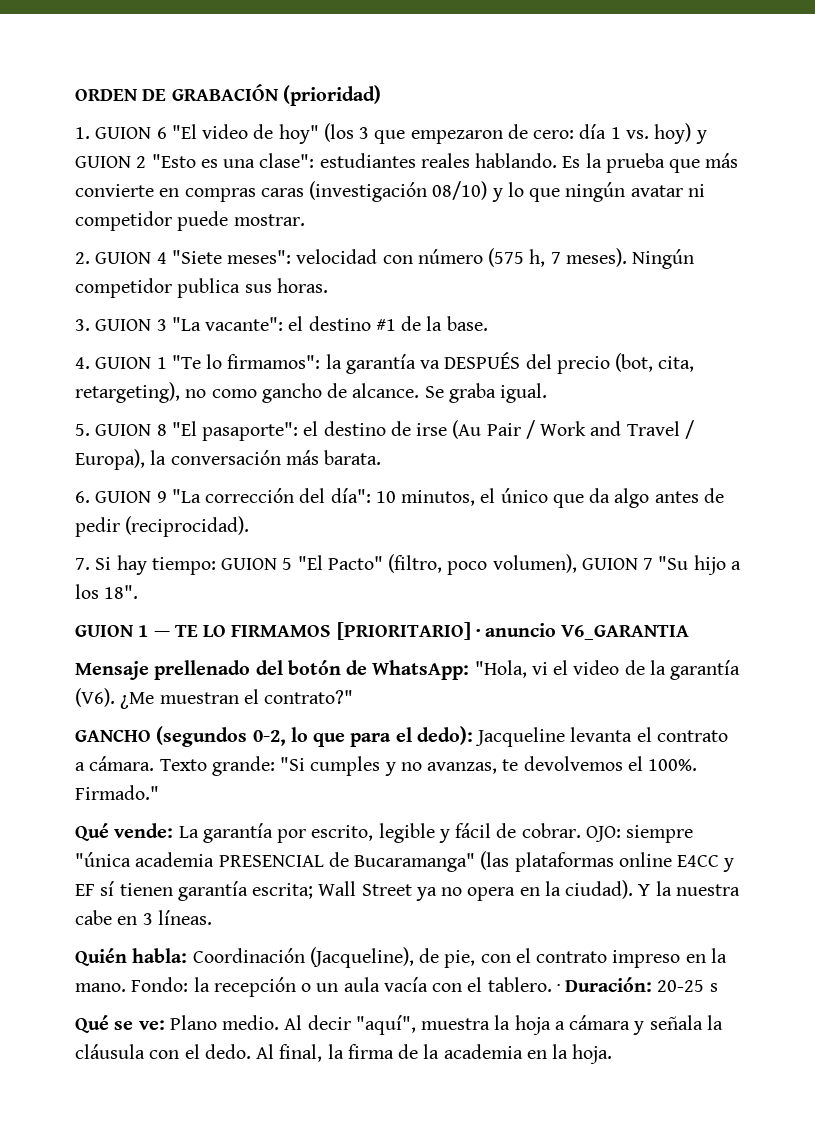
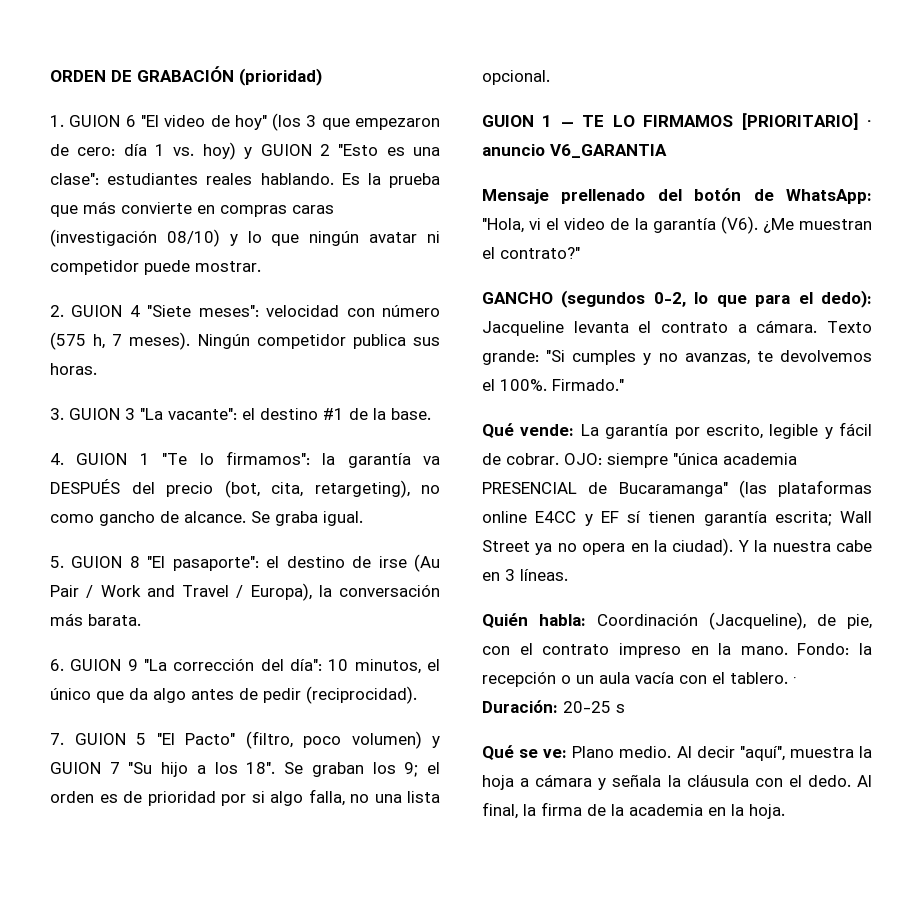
[95,555,216,575] Si hay tiempo: -> (64, 739) none
[492,554,577,573] volumen), -> [351,731,440,749] volumen) y
(139, 592) none -> [284,762,440,777] [50,789,440,806] [482,70,550,85] Se graban los 9; el orden es de prioridad por si algo falla, no una lista opcional.

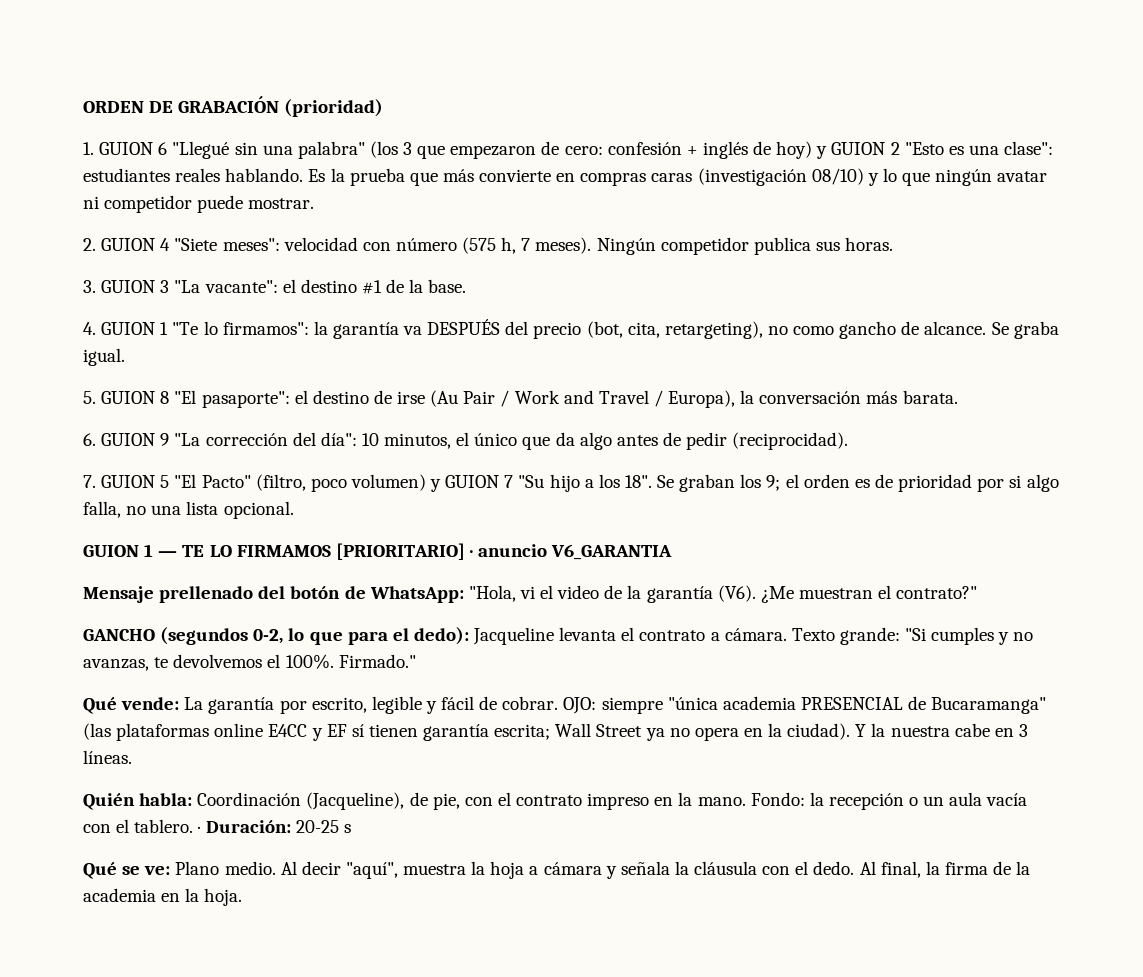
[140,115,267,130] "El video de hoy" -> [172,141,365,159] "Llegué sin una palabra"
[123,144,195,156] día 1 vs. -> [607,141,772,159] confesión + inglés de

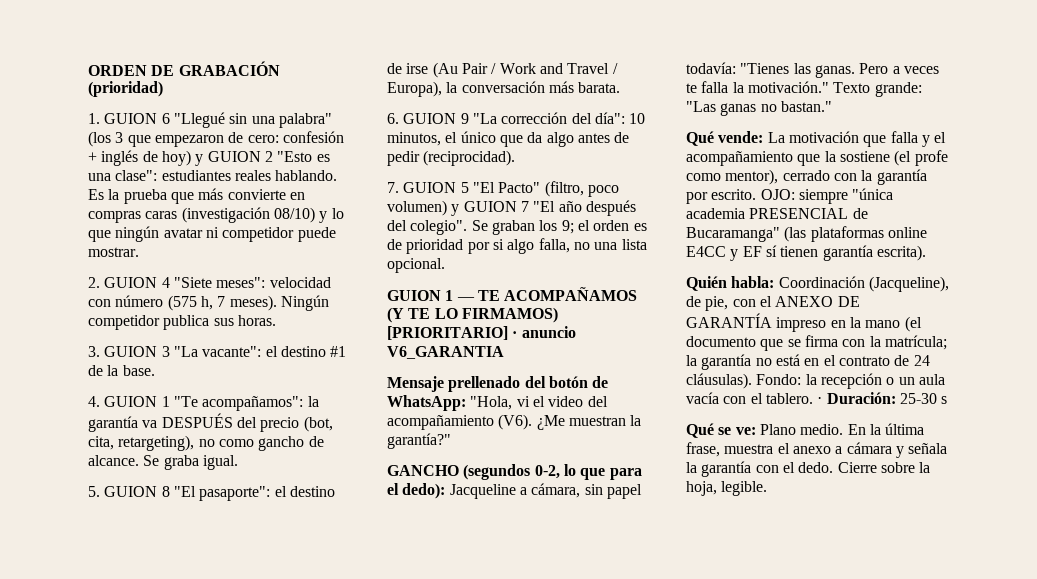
[203,321,309,335] lo firmamos": -> [202,396,304,411] acompañamos":
[518,474,652,492] "Su hijo a los 18". -> [533,200,636,216] [387,220,468,235] "El año después del colegio".
[209,545,331,557] LO FIRMAMOS -> [504,287,638,301] [387,307,558,323] ACOMPAÑAMOS (Y TE LO FIRMAMOS)
[604,585,713,603] de la garantía -> [587,396,608,407] [387,415,494,430] del acompañamiento
[878,585,978,599] el contrato?" -> [630,415,642,426] [387,433,451,449] la garantía?"
[559,627,1034,645] [83,654,416,671] [83,696,559,714] levanta el contrato a cámara. Texto grande: "Si cumples y no avanzas, te devolvemos el 100%. Firmado." // Qué vende: La garantía por escrito, legible y fácil de cobrar. -> [519,483,642,499] [686,62,939,78] [686,81,922,97] [686,101,832,116] [686,131,947,147] [686,150,948,166] [686,169,927,185] [686,189,757,204] a cámara, sin papel todavía: "Tienes las ganas. Pero a veces te falla la motivación." Texto grande: "Las ganas no bastan." // Qué vende: La motivación que falla y el acompañamiento que la sostiene (el profe como mentor), cerrado con la garantía por escrito.
[494,723,1028,741] [83,750,132,764] escrita; Wall Street ya no opera en la ciudad). Y la nuestra cabe en 3 líneas. -> [876,245,926,261] escrita).
[516,792,746,810] contrato impreso en la mano. -> [775,296,860,307] [686,313,922,332] [686,335,947,351] [686,354,930,370] [686,373,752,389] ANEXO DE GARANTÍA impreso en la mano (el documento que se firma con la matrícula; la garantía no está en el contrato de 24 cláusulas).
[295,820,339,833] 20-25 -> [899,393,937,404] 25-30
[280,861,525,879] Al decir "aquí", muestra la hoja -> [847,423,925,435] [686,442,831,457] En la última frase, muestra el anexo
[694,861,758,875] cláusula -> [701,461,752,477] garantía
[859,861,1031,878] [83,888,243,906] Al final, la firma de la academia en la hoja. -> [837,462,931,473] [686,481,768,496] Cierre sobre la hoja, legible.

